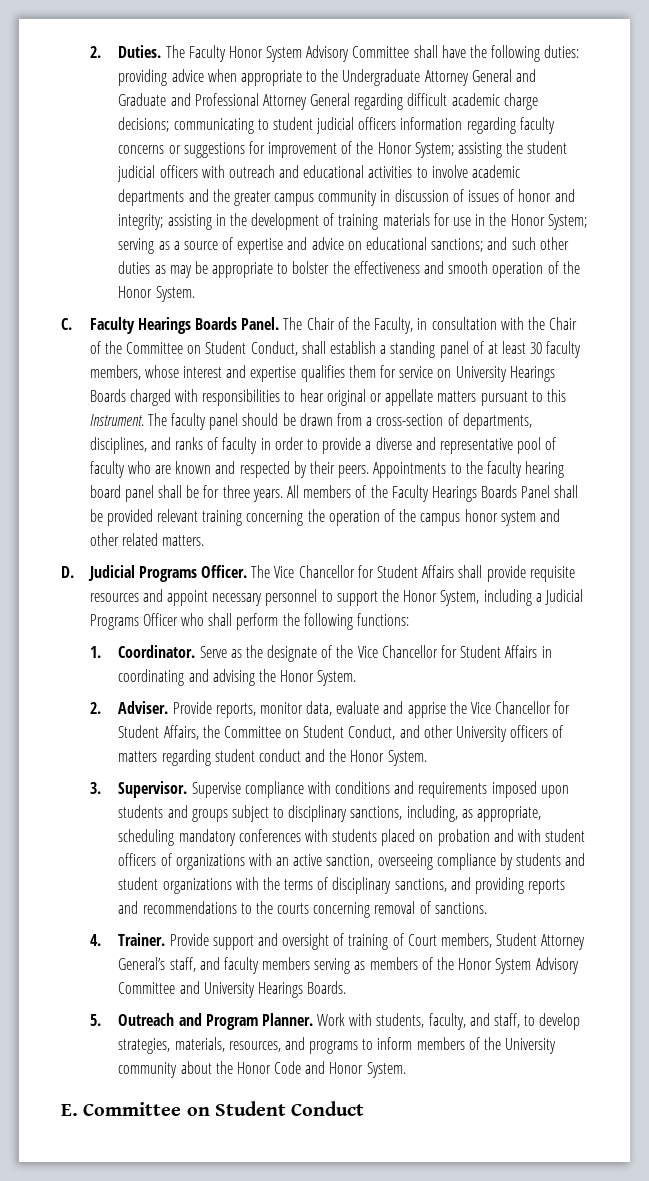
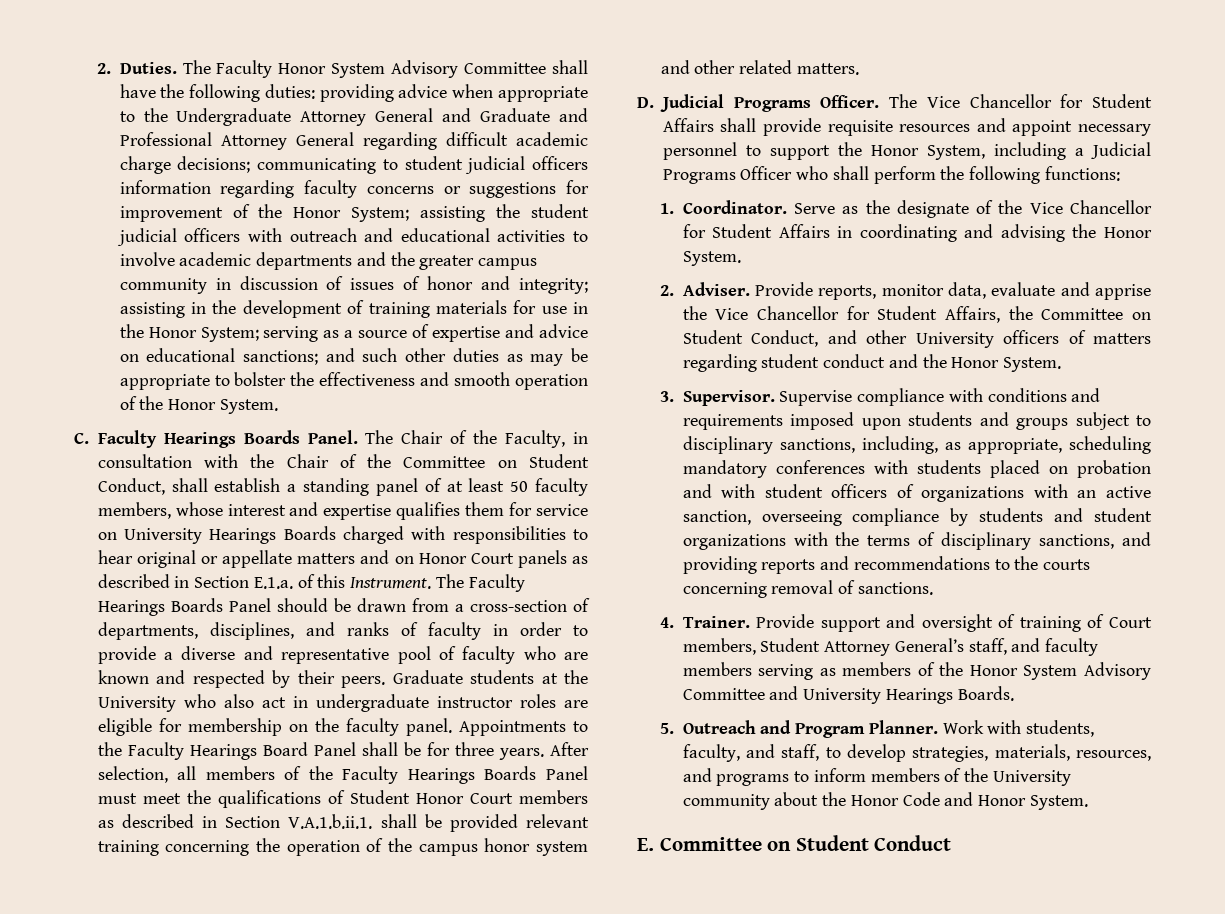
[530,342,543,354] 30 -> [510,481,529,492] 50
[480,389,566,406] [89,413,239,430] pursuant to this Instrument. The faculty panel -> [360,550,588,568] [97,574,525,592] [97,598,271,616] and on Honor Court panels as described in Section E.1.a. of this Instrument. The Faculty Hearings Boards Panel
[373,461,565,478] [89,485,154,502] Appointments to the faculty hearing board panel -> [392,670,588,684] [97,694,588,712] [97,718,588,736] [97,742,356,760] Graduate students at the University who also act in undergraduate instructor roles are eligible for membership on the faculty panel. Appointments to the Faculty Hearings Board Panel
[286,485,299,498] All -> [549,742,589,756] [97,766,197,783] After selection, all
(551, 491) none -> [97,790,588,808] [97,814,373,829] must meet the qualifications of Student Honor Court members as described in Section V.A.1.b.ii.1.

